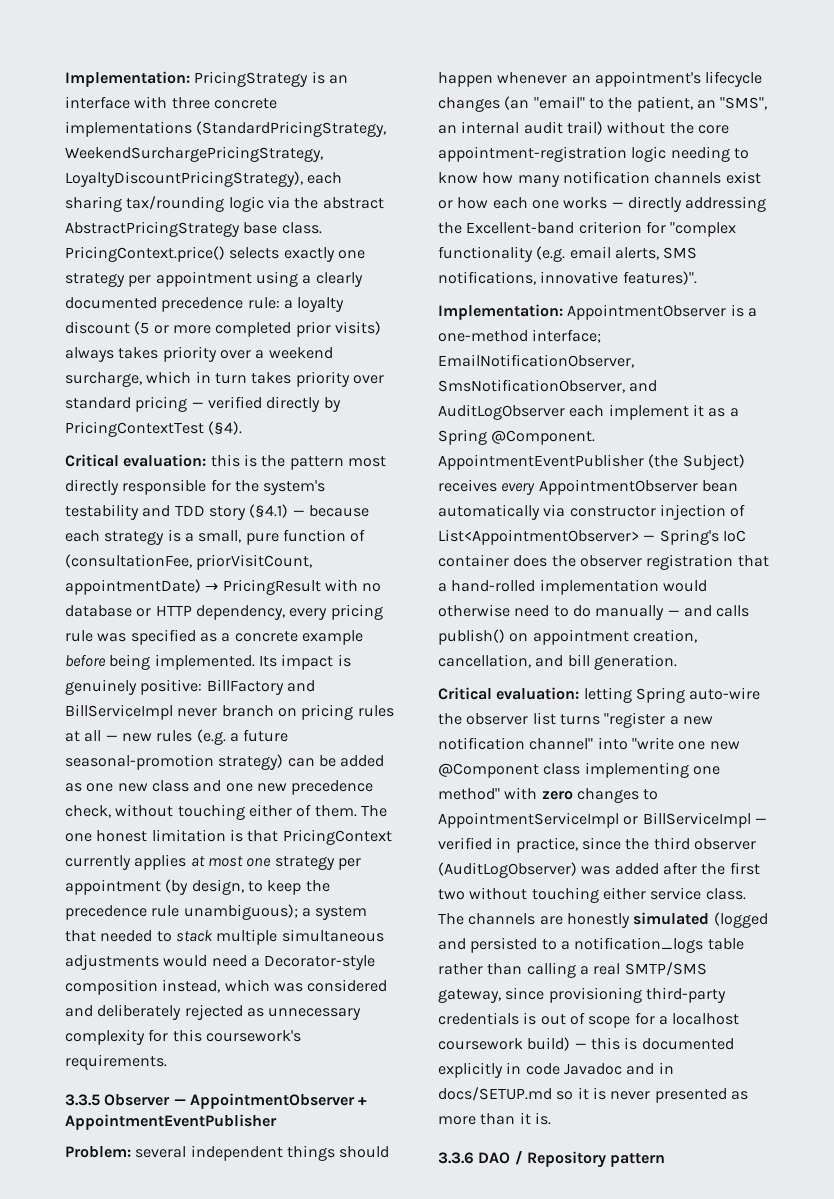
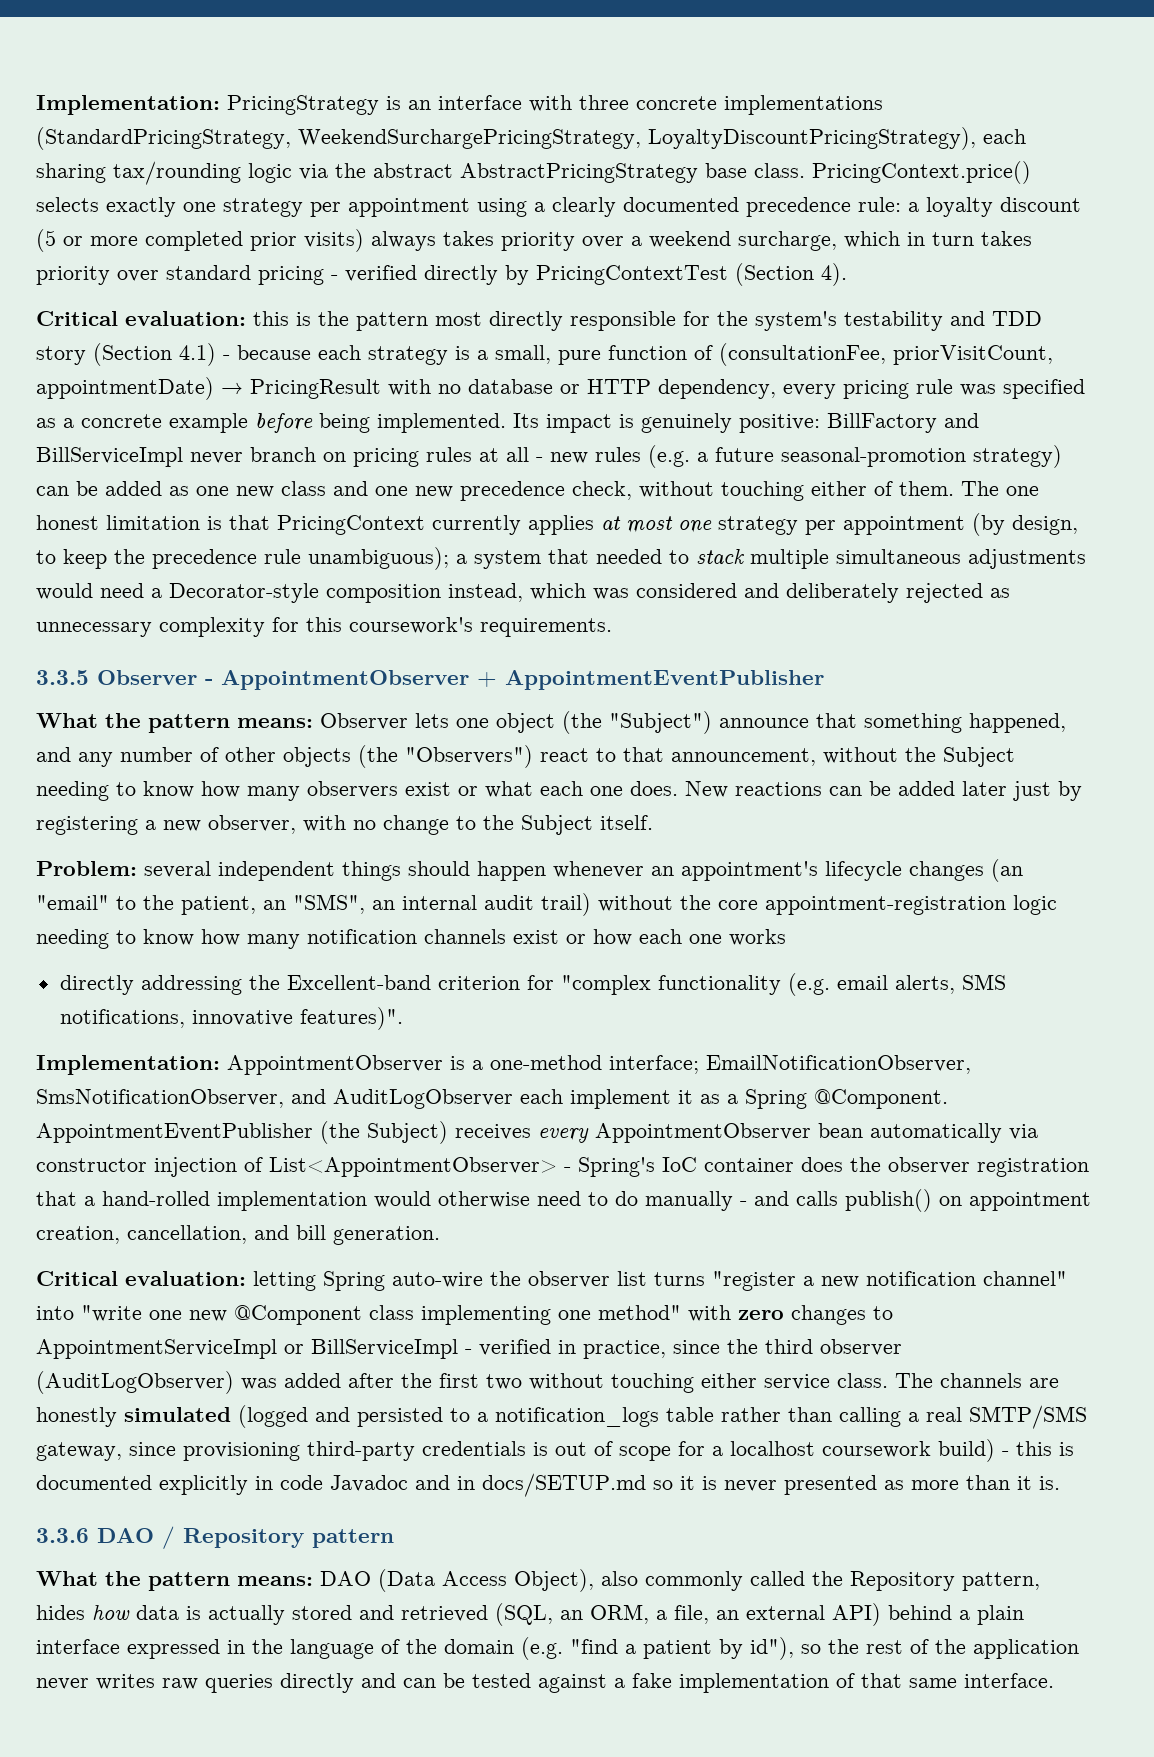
[191,402,204,408] — -> [331,275,338,280] -
[208,421,243,435] (§4). -> [735,263,847,286] (Section 4).
[249,504,305,518] (§4.1) — -> [93,343,230,366] (Section 4.1) -
[105,735,118,741] — -> [536,457,543,462] -
[173,1099,186,1105] — -> [205,679,213,685] -
(277, 1122) none -> [36,711,1066,734] [36,745,1015,768] [36,781,1082,801] [36,815,653,835] // What the pattern means: Observer lets one object (the "Subject") announce that something happened, and any number of other objects (the "Observers") react to that announcement, without the Subject needing to know how many observers exist or what each one does. New reactions can be added later just by registering a new observer, with no change to the Subject itself.
[611,202,624,208] — -> (786, 937) //
[643,535,656,541] — -> [564,1167,571,1172] -
[667,610,680,616] — -> [740,1201,747,1206] -
[754,818,767,824] — -> [465,1349,472,1354] -
[574,1043,587,1049] — -> [1002,1451,1009,1456] -
(666, 1160) none -> [36,1569,1040,1592] [36,1603,1024,1626] [36,1637,1079,1660] [36,1673,1054,1693] // What the pattern means: DAO (Data Access Object), also commonly called the Repository pattern, hides how data is actually stored and retrieved (SQL, an ORM, a file, an external API) behind a plain interface expressed in the language of the domain (e.g. "find a patient by id"), so the rest of the application never writes raw queries directly and can be tested against a fake implementation of that same interface.

